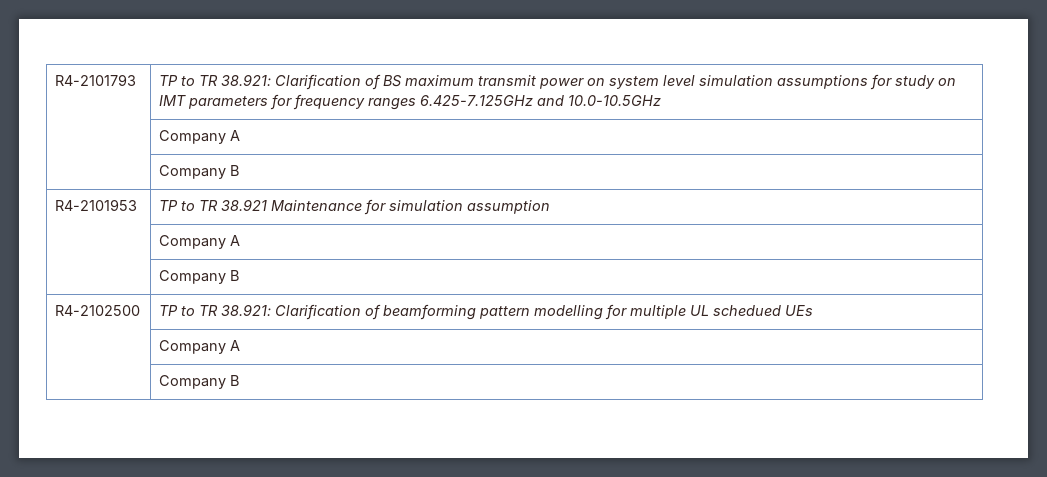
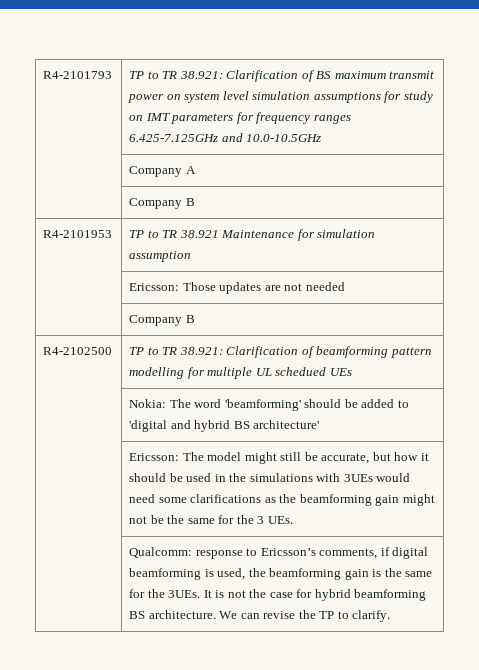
[159,235,241,249] Company A -> [129,282,345,294] Ericsson: Those updates are not needed
[159,340,241,354] [159,375,240,389] Company A // | Company B -> [129,399,409,411] [129,420,320,432] [129,452,429,464] [129,473,411,482] [129,494,435,506] [129,515,293,524] [129,547,429,559] [129,568,433,580] [129,589,427,601] [129,610,391,622] Nokia: The word 'beamforming' should be added to 'digital and hybrid BS architecture' // | Ericsson: The model might still be accurate, but how it should be used in the simulations with 3UEs would need some clarifications as the beamforming gain might not be the same for the 3 UEs. // | Qualcomm: response to Ericsson’s comments, if digital beamforming is used, the beamforming gain is the same for the 3UEs. It is not the case for hybrid beamforming BS architecture. We can revise the TP to clarify.

